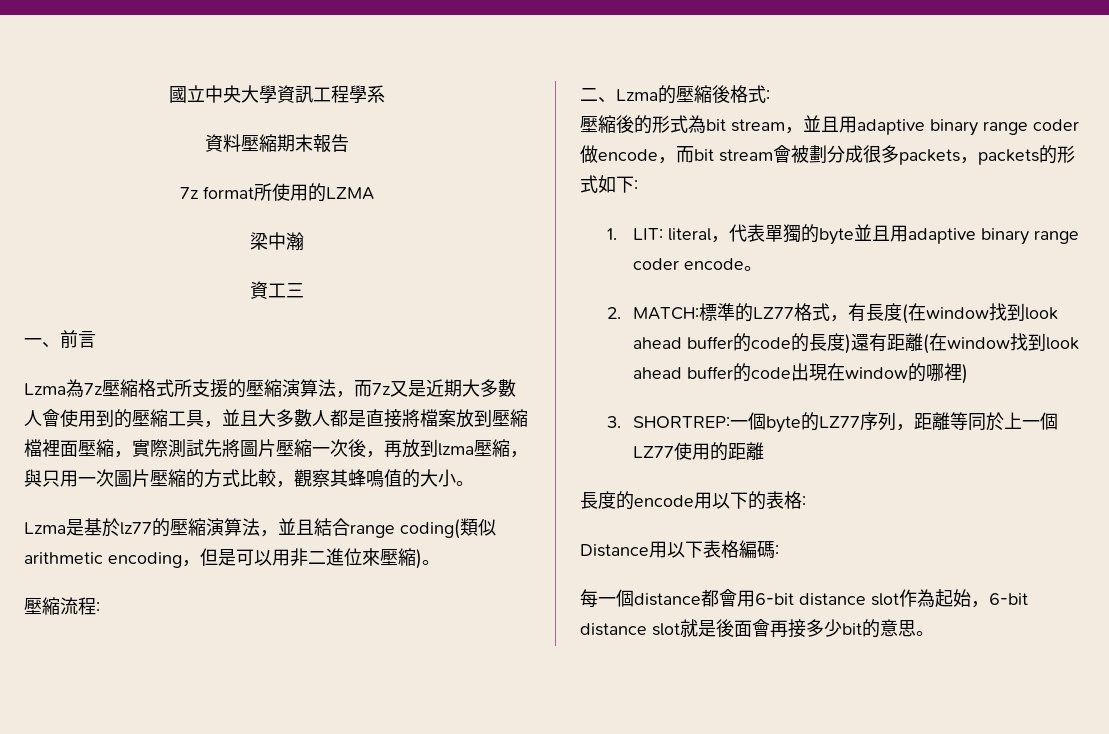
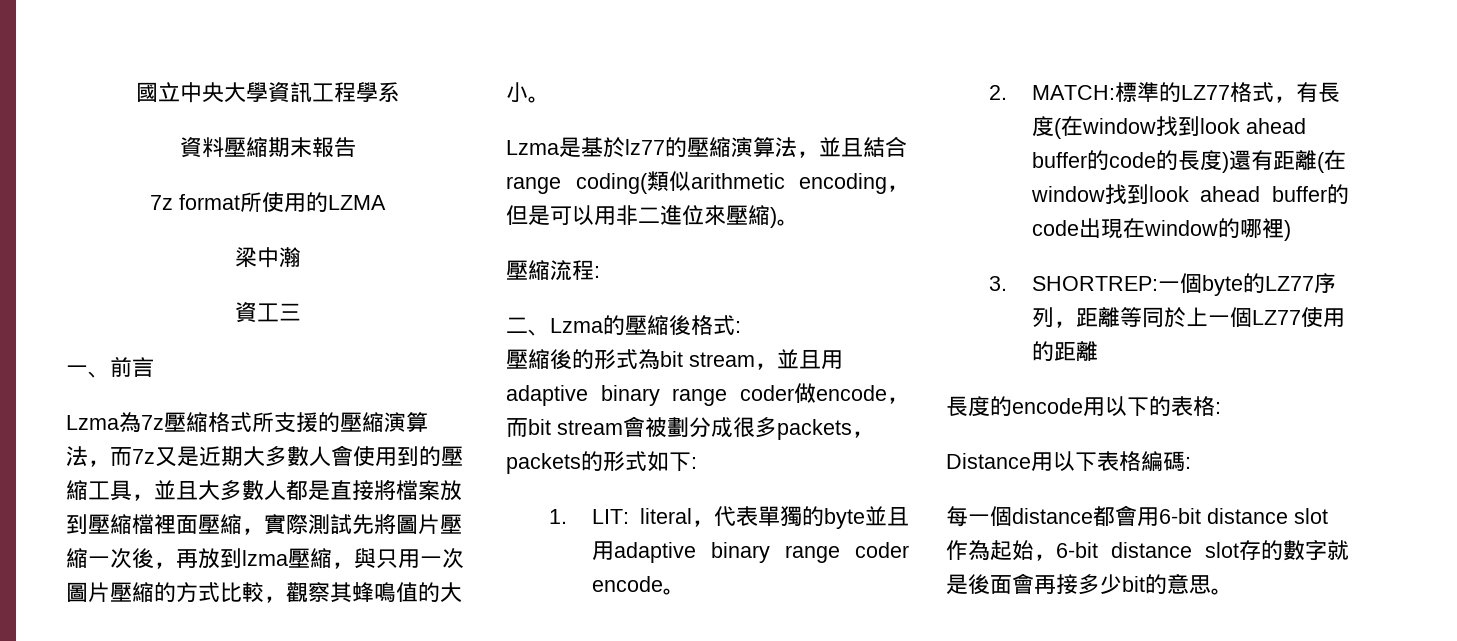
(680, 629) none -> [1239,540,1327,561] 存的數字

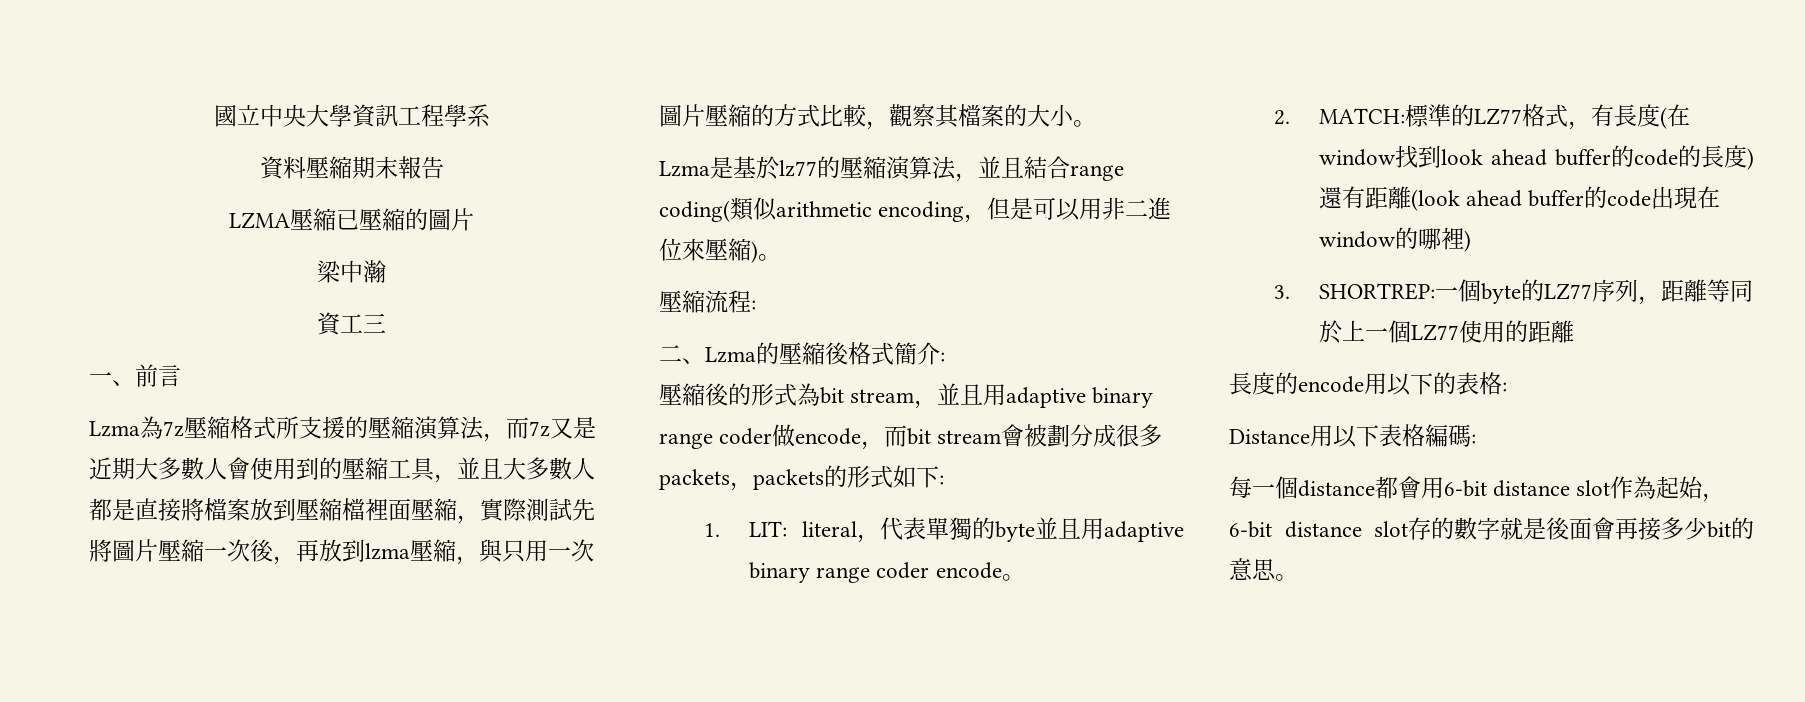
[150,192,386,212] 7z format所使用的LZMA -> [229,208,474,231] LZMA壓縮已壓縮的圖片
[352,582,418,602] 蜂鳴值 -> [958,104,1004,127] 檔案
(735, 325) none -> [894,342,940,365] 簡介
[1316,150,1346,173] [1030,184,1189,204] (在window找到look -> [1411,189,1461,211] (look

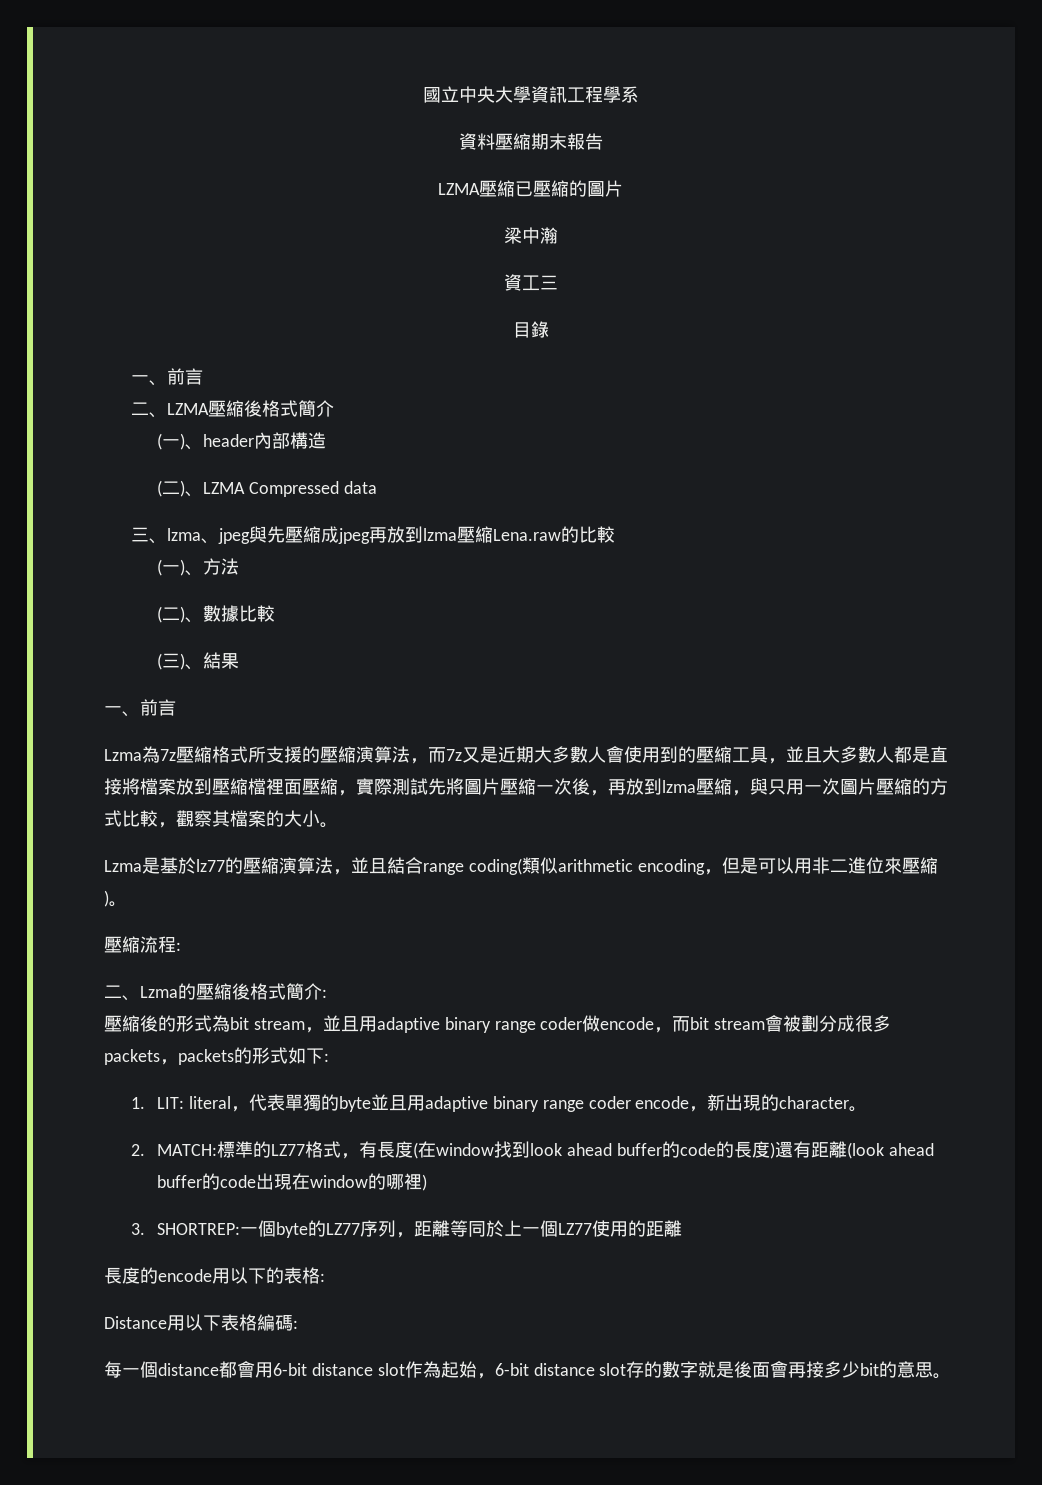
(386, 323) none -> [512,321,549,338] [130,368,203,386] [130,400,334,418] [157,432,327,450] [157,480,377,497] [130,526,615,544] [157,558,240,576] [157,605,276,623] [157,652,240,670] // 目錄 // 一、前言 // 二、LZMA壓縮後格式簡介 // (一)、header內部構造 // (二)、LZMA Compressed data // 三、lzma、jpeg與先壓縮成jpeg再放到lzma壓縮Lena.raw的比較 // (一)、方法 // (二)、數據比較 // (三)、結果
(1002, 570) none -> [689,1094,850,1112] ，新出現的character

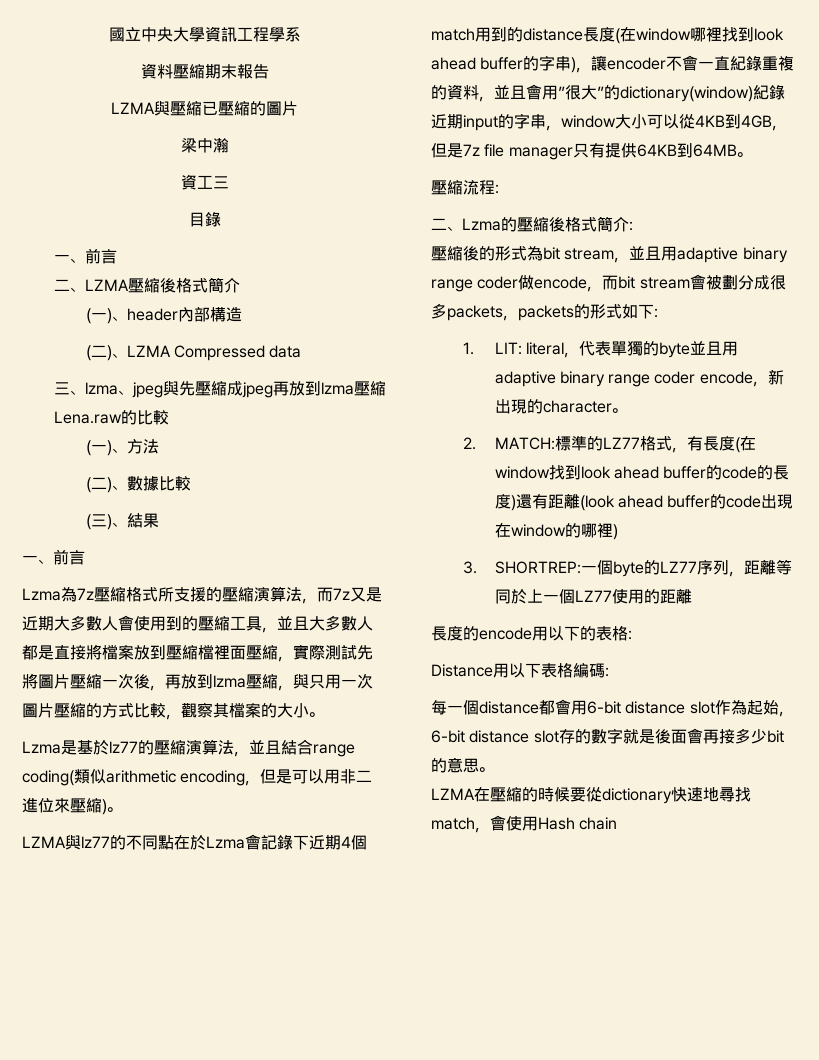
(480, 189) none -> [154,101,170,116] 與
(127, 904) none -> [22,834,367,850] [431,27,784,44] [431,55,795,73] [431,84,785,102] [431,113,787,131] [431,143,752,160] // LZMA與lz77的不同點在於Lzma會記錄下近期4個match用到的distance長度(在window哪裡找到look ahead buffer的字串)，讓encoder不會一直紀錄重複的資料，並且會用”很大”的dictionary(window)紀錄近期input的字串，window大小可以從4KB到4GB，但是7z file manager只有提供64KB到64MB。
(952, 1376) none -> [431,786,751,804] [431,815,618,833] // LZMA在壓縮的時候要從dictionary快速地尋找match，會使用Hash chain

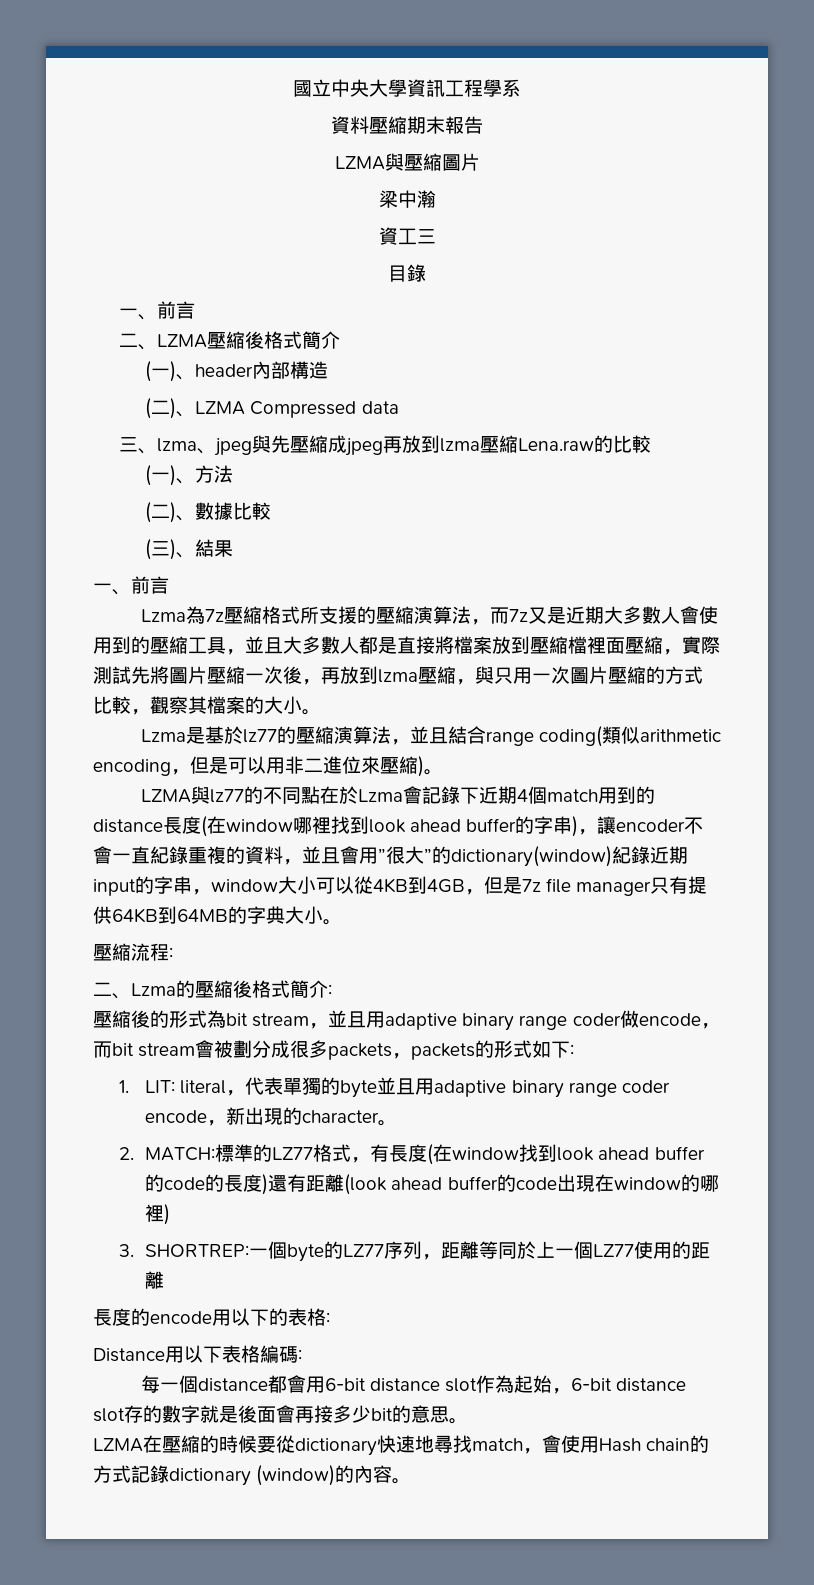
[202,101,266,116] 已壓縮的 -> (442, 162) none
(737, 150) none -> [228,906,323,924] 的字典大小
(618, 823) none -> [690,1435,710,1453] [93,1465,412,1486] 的方式記錄dictionary (window)的內容。

